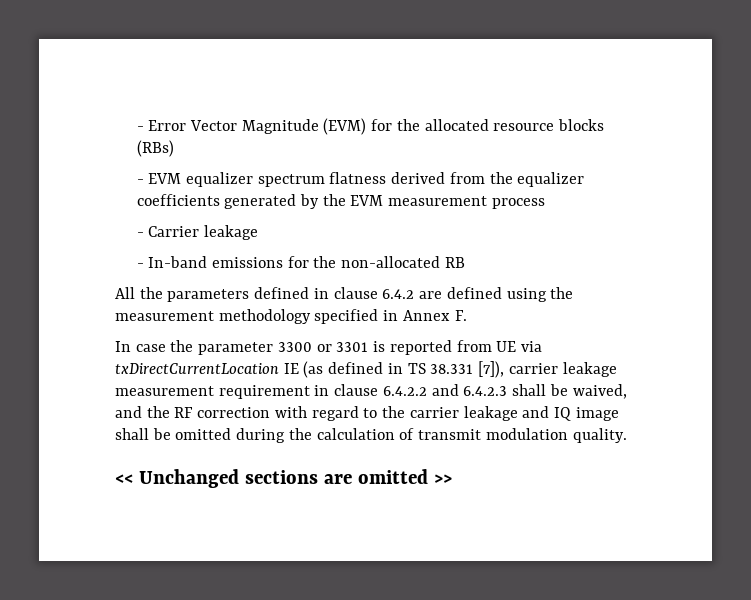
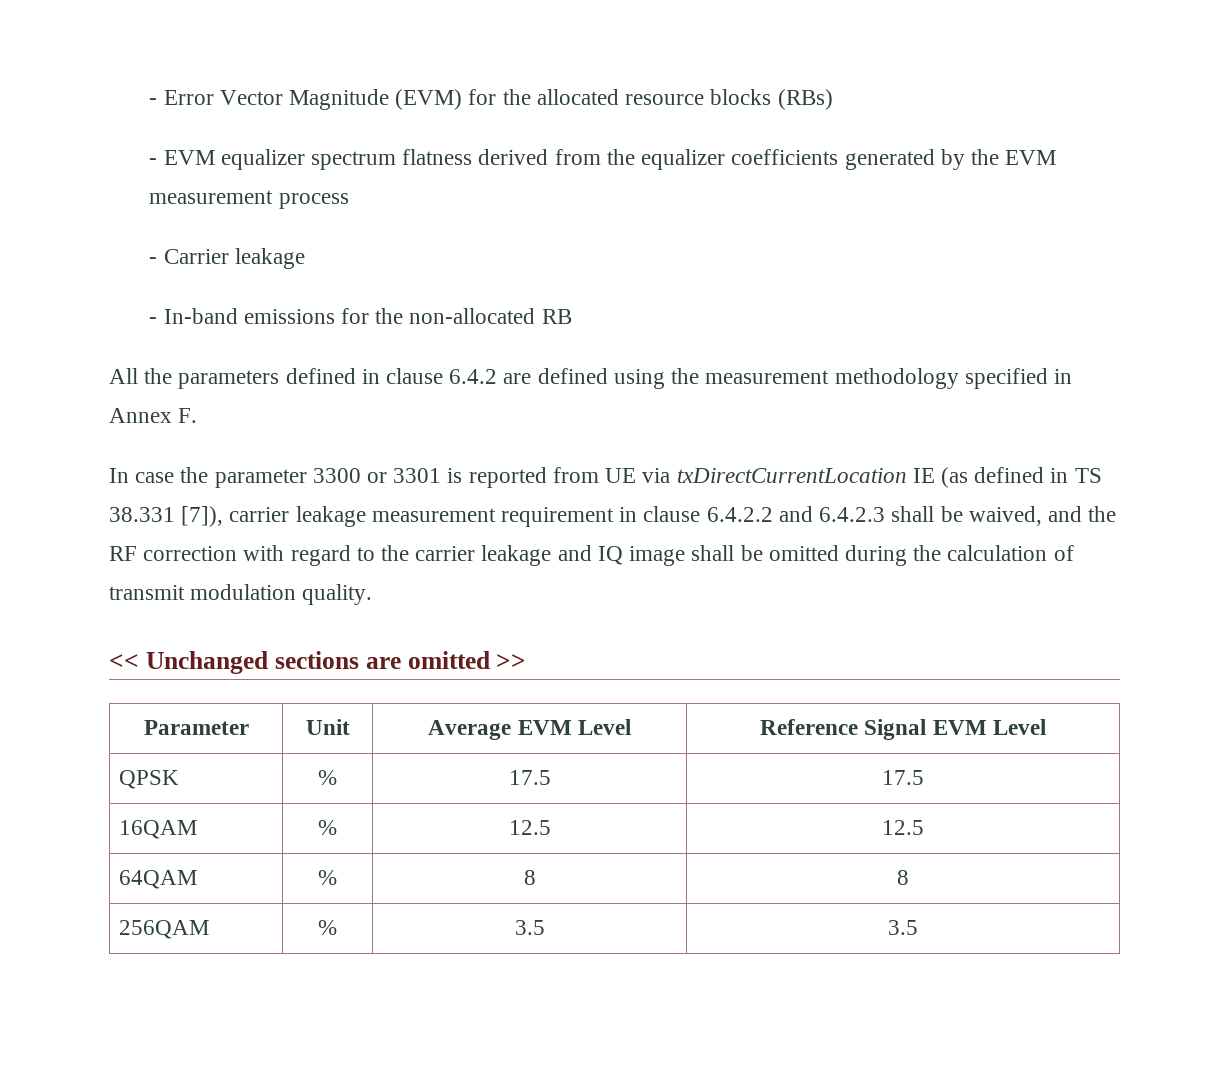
(452, 479) none -> [143,720,249,735] [305,719,350,735] [428,719,631,740] [760,719,1046,740] [118,770,179,789] [318,770,337,785] [508,770,551,785] [882,770,925,785] [118,820,197,839] [318,820,337,835] [508,820,551,835] [882,820,925,835] [118,870,197,889] [318,870,337,885] [523,870,536,885] [897,870,910,885] [118,920,209,939] [318,920,337,935] [514,920,545,935] [888,920,919,935] // Parameter | Unit | Average EVM Level | Reference Signal EVM Level // QPSK | % | 17.5 | 17.5 // 16QAM | % | 12.5 | 12.5 // 64QAM | % | 8 | 8 // 256QAM | % | 3.5 | 3.5

